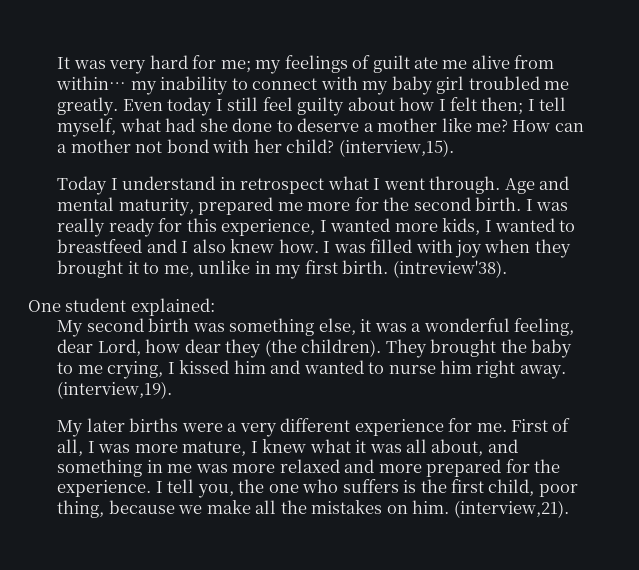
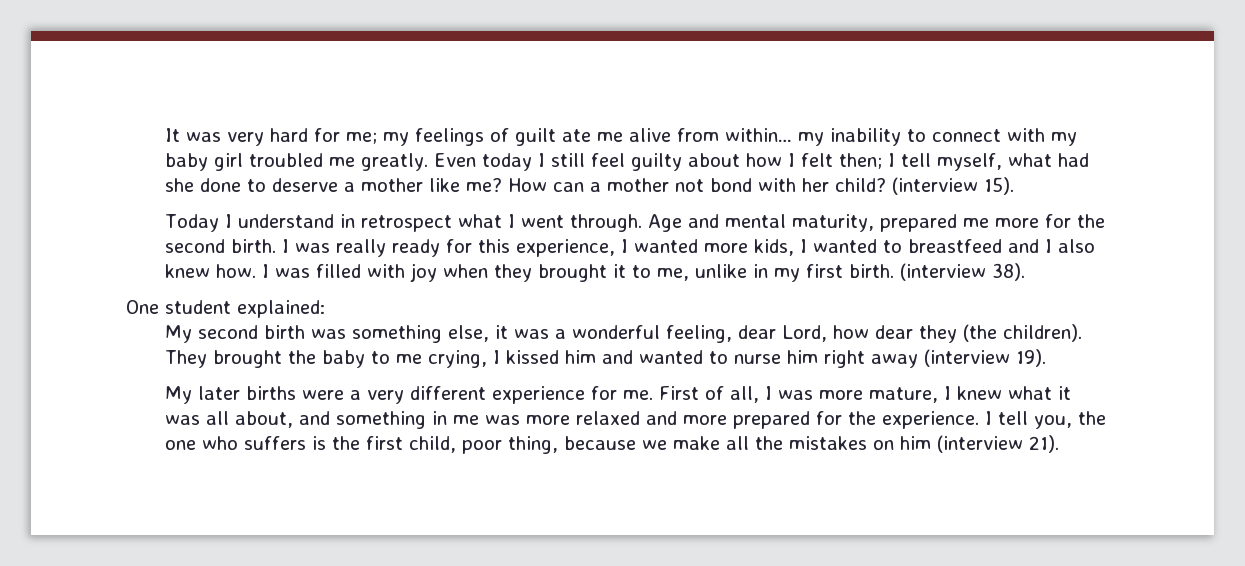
[338,139,454,157] (interview,15). -> [892,177,1015,195] (interview 15).
[392,260,507,278] (intreview'38). -> [900,263,1026,281] (interview 38).
[519,365,566,379] [57,381,173,399] away. (interview,19). -> [871,349,1047,368] away (interview 19).
[412,500,569,518] him. (interview,21). -> [900,435,1060,453] him (interview 21).

